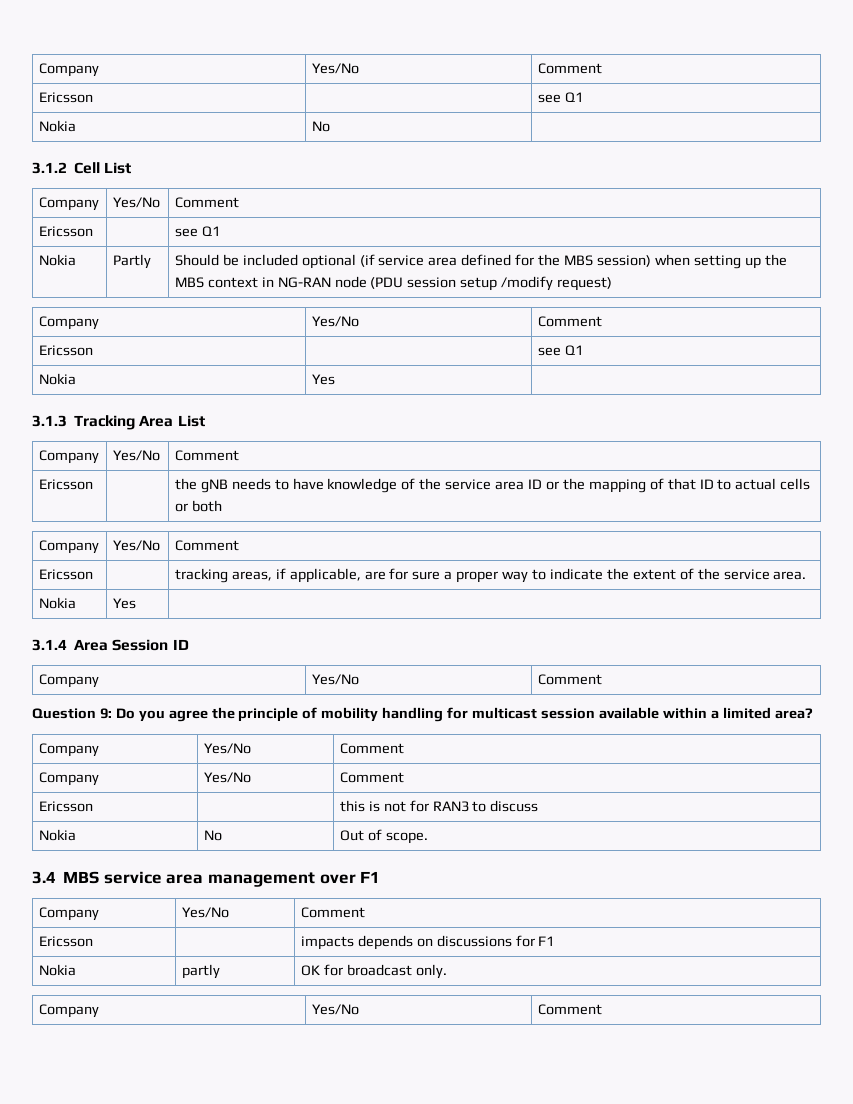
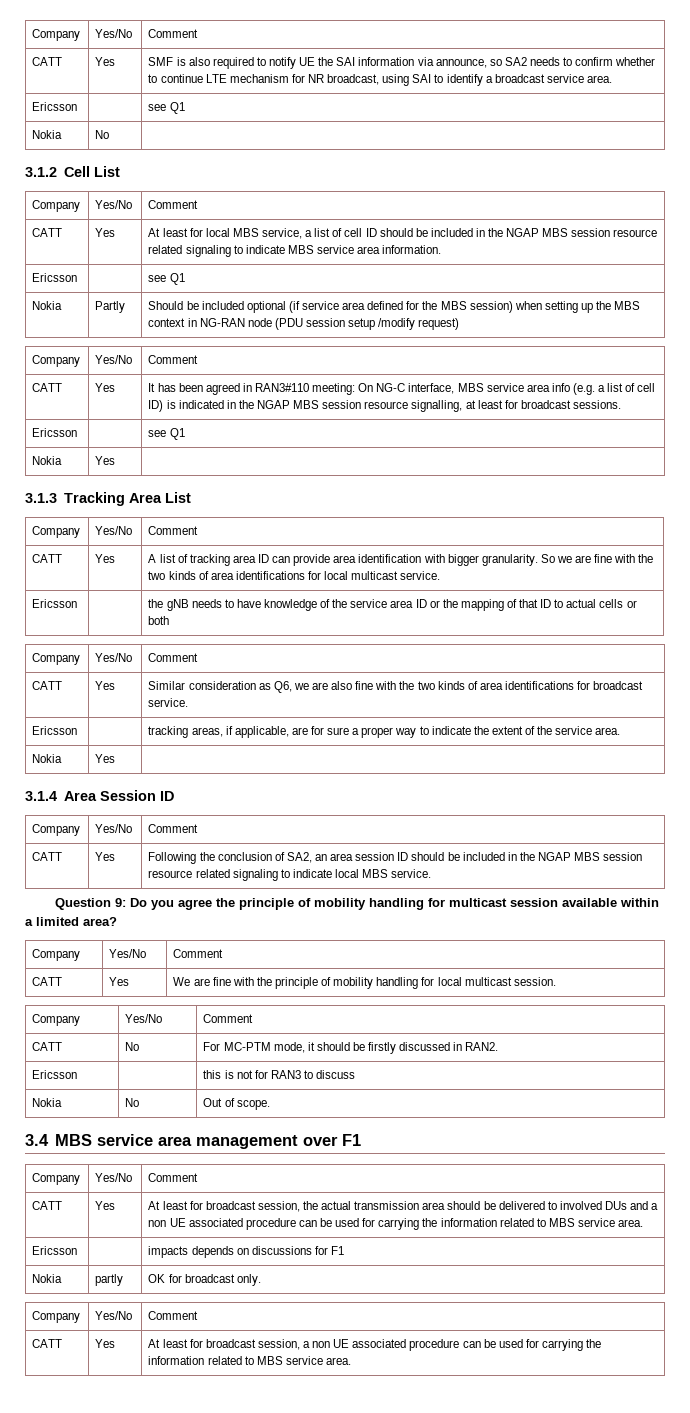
[38,63,99,77] [311,63,359,74] [537,63,602,74] Company | Yes/No | Comment -> [32,29,81,41] [95,29,133,38] [148,29,199,38] [32,57,63,66] [95,57,116,66] [148,57,656,69] [148,74,612,86] Company | Yes/No | Comment // CATT | Yes | SMF is also required to notify UE the SAI information via announce, so SA2 needs to confirm whether to continue LTE mechanism for NR broadcast, using SAI to identify a broadcast service area.
(239, 202) none -> [32,228,63,237] [95,228,116,237] [148,228,658,239] [148,245,442,257] // CATT | Yes | At least for local MBS service, a list of cell ID should be included in the NGAP MBS session resource related signaling to indicate MBS service area information.
(602, 321) none -> [32,383,63,392] [95,383,116,392] [148,383,656,395] [148,400,621,412] // CATT | Yes | It has been agreed in RAN3#110 meeting: On NG-C interface, MBS service area info (e.g. a list of cell ID) is indicated in the NGAP MBS session resource signalling, at least for broadcast sessions.
(239, 455) none -> [32,554,63,563] [95,554,116,563] [148,554,654,566] [148,571,441,580] // CATT | Yes | A list of tracking area ID can provide area identification with bigger granularity. So we are fine with the two kinds of area identifications for local multicast service.
(239, 545) none -> [32,681,63,690] [95,681,116,690] [148,681,644,693] [148,698,189,707] // CATT | Yes | Similar consideration as Q6, we are also fine with the two kinds of area identifications for broadcast service.
(602, 679) none -> [32,852,63,861] [95,852,116,861] [148,852,643,864] [148,869,432,881] // CATT | Yes | Following the conclusion of SA2, an area session ID should be included in the NGAP MBS session resource related signaling to indicate local MBS service.
[38,772,99,786] [203,772,251,783] [339,772,404,783] Company | Yes/No | Comment -> [32,977,63,986] [109,977,130,986] [173,977,556,989] [32,1014,81,1026] [125,1014,163,1023] [203,1014,254,1023] [32,1042,63,1051] [125,1042,140,1051] [203,1042,499,1054] CATT | Yes | We are fine with the principle of mobility handling for local multicast session. // Company | Yes/No | Comment // CATT | No | For MC-PTM mode, it should be firstly discussed in RAN2.
(365, 912) none -> [32,1201,63,1210] [95,1201,116,1210] [148,1201,659,1212] [148,1218,644,1230] // CATT | Yes | At least for broadcast session, the actual transmission area should be delivered to involved DUs and a non UE associated procedure can be used for carrying the information related to MBS service area.
(602, 1009) none -> [32,1339,63,1348] [95,1339,116,1348] [148,1339,602,1351] [148,1356,352,1365] // CATT | Yes | At least for broadcast session, a non UE associated procedure can be used for carrying the information related to MBS service area.

